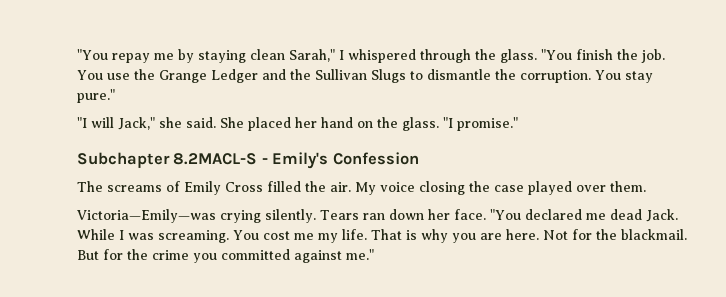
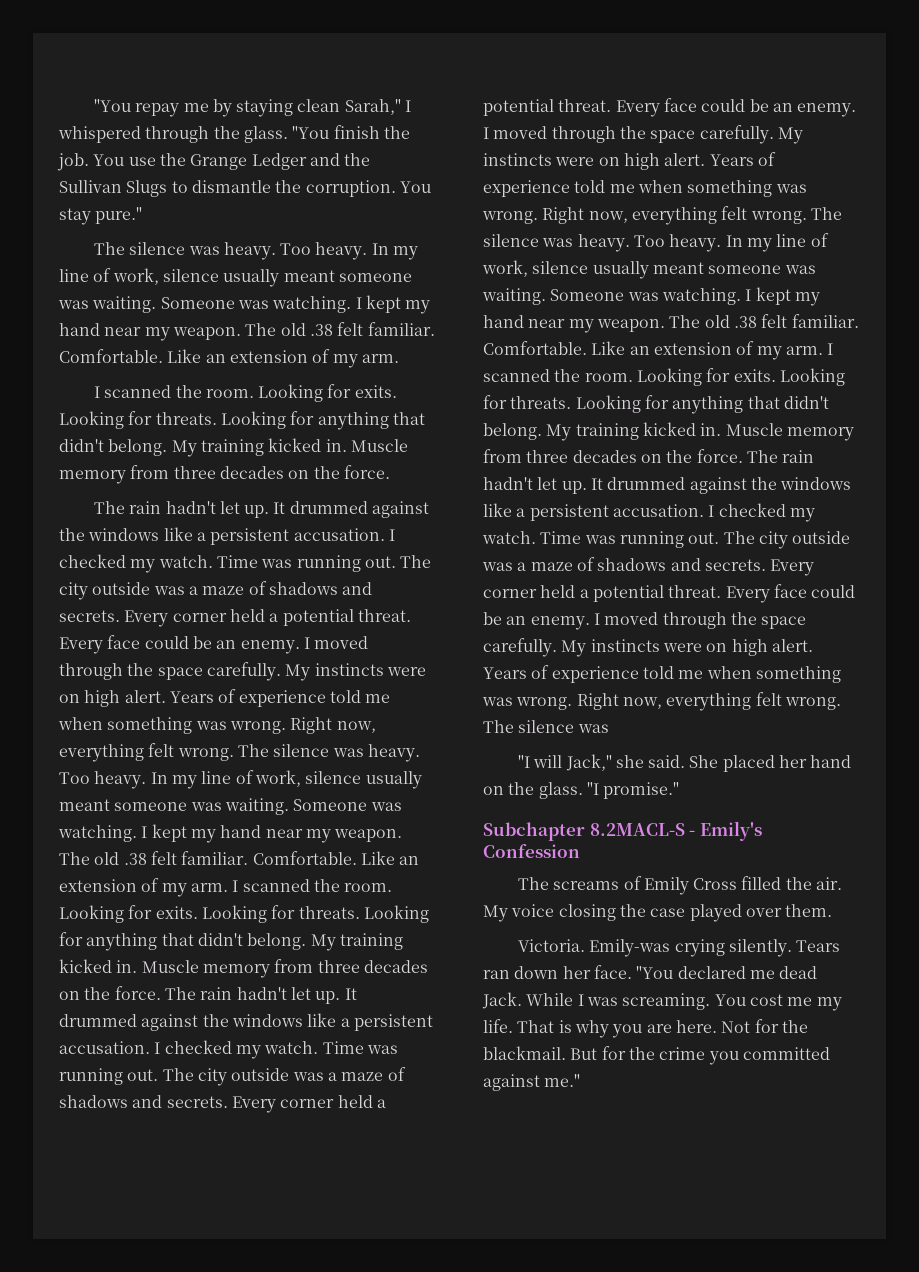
(115, 96) none -> [93,242,419,260] [59,268,412,287] [58,295,431,314] [59,322,435,341] [59,349,399,368] [93,384,397,402] [59,411,425,430] [59,438,408,457] [59,465,390,484] [93,501,430,518] [59,527,395,545] [59,554,432,573] [59,581,373,600] [59,609,411,627] [59,635,369,654] [59,662,426,681] [59,689,391,707] [58,717,376,734] [59,743,420,762] [59,770,422,789] [59,798,402,815] [58,824,403,843] [59,851,420,865] [59,878,393,897] [59,905,429,923] [59,932,403,951] [59,959,428,978] [59,986,357,1004] [59,1013,433,1031] [59,1040,398,1059] [59,1067,406,1086] [59,1095,386,1113] [483,98,857,117] [483,125,803,144] [483,152,776,170] [483,180,807,197] [482,206,842,225] [483,233,829,252] [482,260,816,279] [482,287,820,306] [483,314,859,333] [483,341,834,360] [483,368,845,386] [483,395,829,414] [483,422,854,441] [483,449,815,463] [483,477,852,494] [483,503,815,522] [482,531,851,549] [482,557,815,576] [483,584,856,603] [483,612,807,630] [483,638,813,657] [483,665,841,683] [482,692,841,711] [483,720,609,733] // The silence was heavy. Too heavy. In my line of work, silence usually meant someone was waiting. Someone was watching. I kept my hand near my weapon. The old .38 felt familiar. Comfortable. Like an extension of my arm. // I scanned the room. Looking for exits. Looking for threats. Looking for anything that didn't belong. My training kicked in. Muscle memory from three decades on the force. // The rain hadn't let up. It drummed against the windows like a persistent accusation. I checked my watch. Time was running out. The city outside was a maze of shadows and secrets. Every corner held a potential threat. Every face could be an enemy. I moved through the space carefully. My instincts were on high alert. Years of experience told me when something was wrong. Right now, everything felt wrong. The silence was heavy. Too heavy. In my line of work, silence usually meant someone was waiting. Someone was watching. I kept my hand near my weapon. The old .38 felt familiar. Comfortable. Like an extension of my arm. I scanned the room. Looking for exits. Looking for threats. Looking for anything that didn't belong. My training kicked in. Muscle memory from three decades on the force. The rain hadn't let up. It drummed against the windows like a persistent accusation. I checked my watch. Time was running out. The city outside was a maze of shadows and secrets. Every corner held a potential threat. Every face could be an enemy. I moved through the space carefully. My instincts were on high alert. Years of experience told me when something was wrong. Right now, everything felt wrong. The silence was heavy. Too heavy. In my line of work, silence usually meant someone was waiting. Someone was watching. I kept my hand near my weapon. The old .38 felt familiar. Comfortable. Like an extension of my arm. I scanned the room. Looking for exits. Looking for threats. Looking for anything that didn't belong. My training kicked in. Muscle memory from three decades on the force. The rain hadn't let up. It drummed against the windows like a persistent accusation. I checked my watch. Time was running out. The city outside was a maze of shadows and secrets. Every corner held a potential threat. Every face could be an enemy. I moved through the space carefully. My instincts were on high alert. Years of experience told me when something was wrong. Right now, everything felt wrong. The silence was
[77,209,216,223] Victoria—Emily—was -> [517,939,671,957] Victoria. Emily-was

